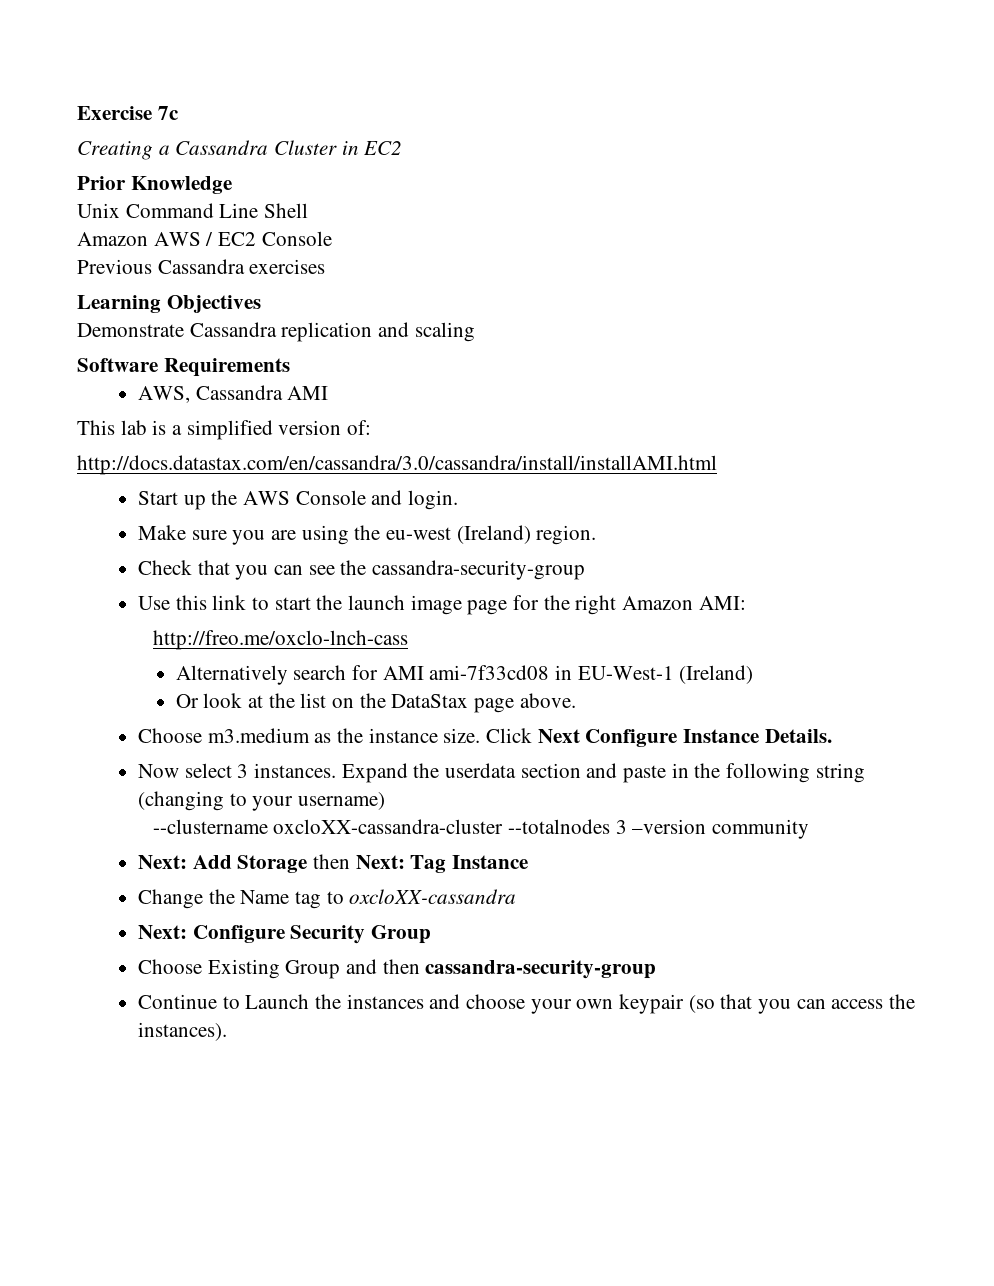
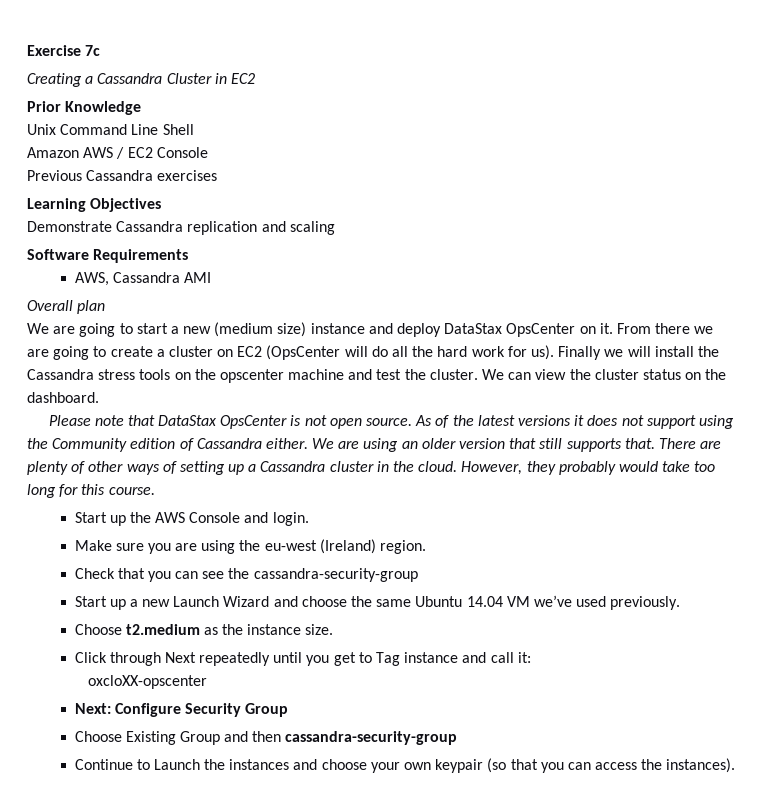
[77,420,372,440] [77,455,717,475] This lab is a simplified version of: // http://docs.datastax.com/en/cassandra/3.0/cassandra/install/installAMI.html -> [27,300,106,314] [27,322,714,337] [27,345,719,360] [27,369,727,383] [27,392,99,403] [48,415,734,429] [27,438,722,452] [27,461,716,475] [27,484,155,498] Overall plan // We are going to start a new (medium size) instance and deploy DataStax OpsCenter on it. From there we are going to create a cluster on EC2 (OpsCenter will do all the hard work for us). Finally we will install the Cassandra stress tools on the opscenter machine and test the cluster. We can view the cluster status on the dashboard. // Please note that DataStax OpsCenter is not open source. As of the latest versions it does not support using the Community edition of Cassandra either. We are using an older version that still supports that. There are plenty of other ways of setting up a Cassandra cluster in the cloud. However, they probably would take too long for this course.
[137,595,746,615] [152,630,408,650] [175,665,754,685] [175,693,576,713] [137,728,310,743] Use this link to start the launch image page for the right Amazon AMI: // http://freo.me/oxclo-lnch-cass // Alternatively search for AMI ami-7f33cd08 in EU-West-1 (Ireland) // Or look at the list on the DataStax page above. // Choose m3.medium -> [74,595,681,610] [74,624,200,635] Start up a new Launch Wizard and choose the same Ubuntu 14.04 VM we’ve used previously. // Choose t2.medium
[485,728,832,747] [137,763,865,783] [137,791,385,811] [152,819,809,839] [137,854,528,873] [137,889,517,909] Click Next Configure Instance Details. // Now select 3 instances. Expand the userdata section and paste in the following string (changing to your username) // --clustername oxcloXX-cassandra-cluster --totalnodes 3 –version community // Next: Add Storage then Next: Tag Instance // Change the Name tag to oxcloXX-cassandra -> [74,652,531,666] [87,675,207,689] // Click through Next repeatedly until you get to Tag instance and call it: // oxcloXX-opscenter

